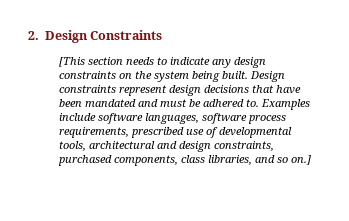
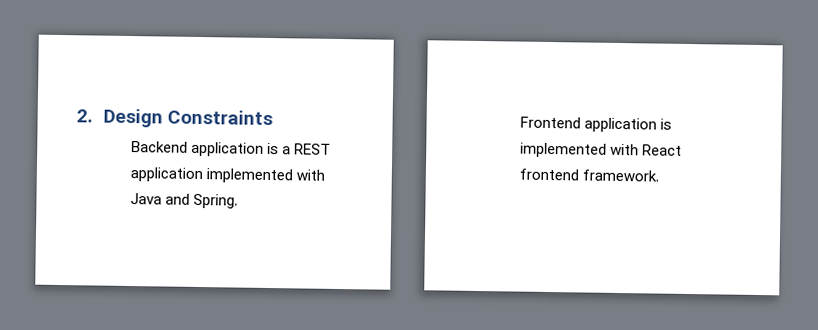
[59,57,267,68] [59,71,286,82] [59,85,302,96] [59,99,311,110] [59,113,287,124] [59,127,293,138] [59,141,275,152] [58,155,312,166] [This section needs to indicate any design constraints on the system being built. Design constraints represent design decisions that have been mandated and must be adhered to. Examples include software languages, software process requirements, prescribed use of developmental tools, architectural and design constraints, purchased components, class libraries, and so on.] -> [130,141,331,157] [129,167,325,184] [129,193,238,209] [519,116,672,133] [519,142,682,158] [518,168,659,182] Backend application is a REST application implemented with Java and Spring. // Frontend application is implemented with React frontend framework.

